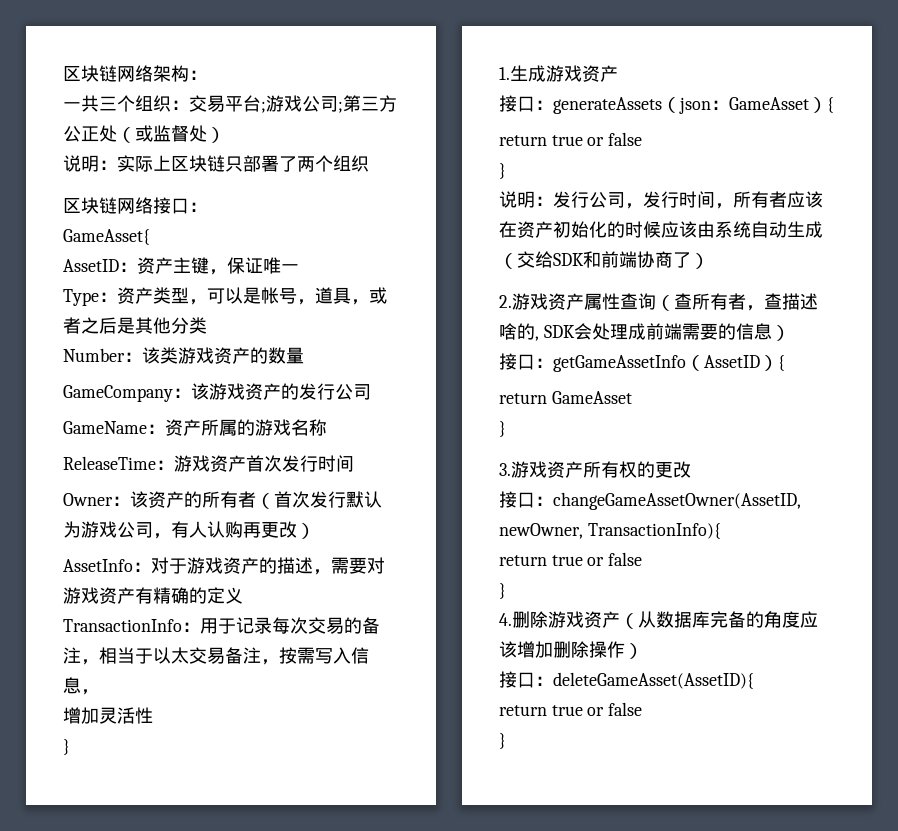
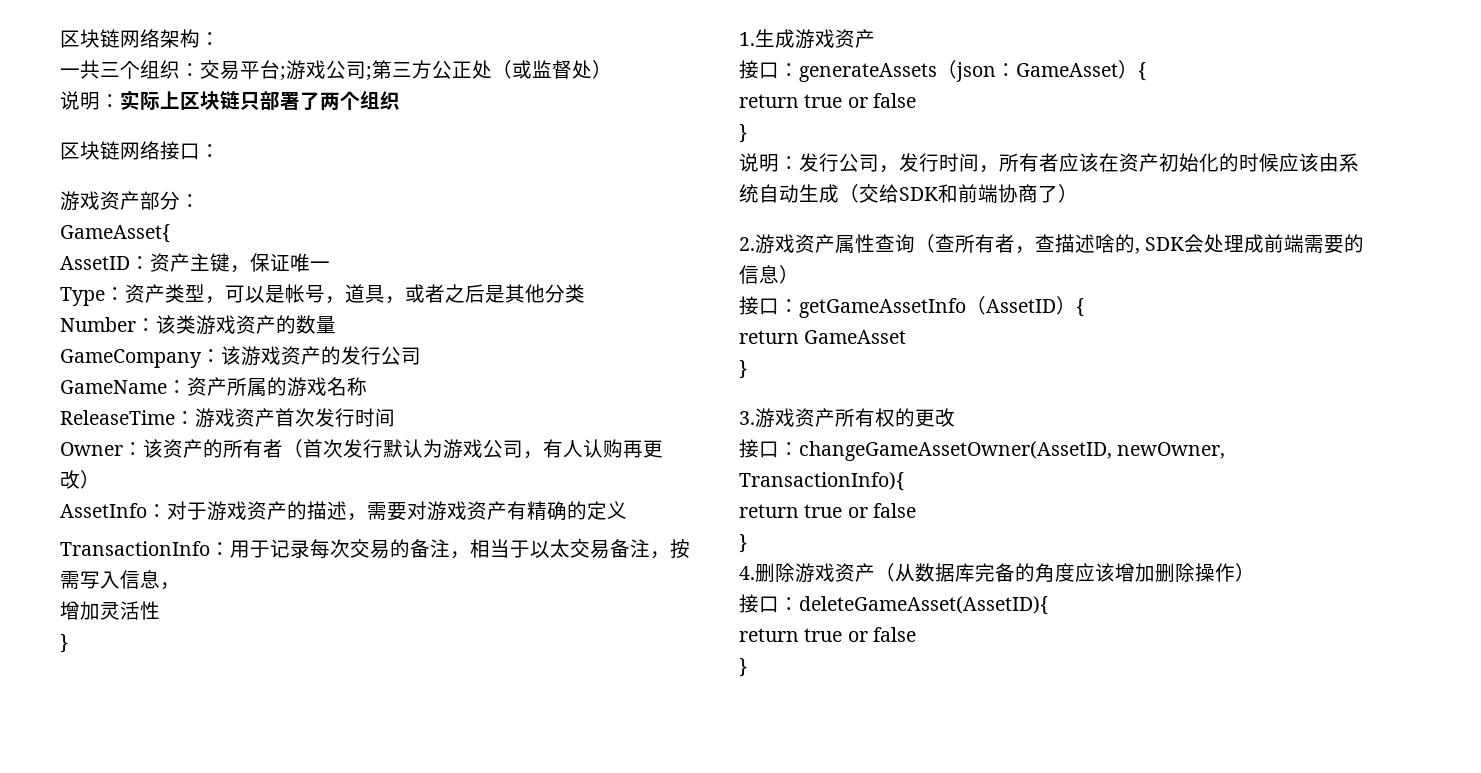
(207, 207) none -> [60,191,200,211] // 游戏资产部分：

